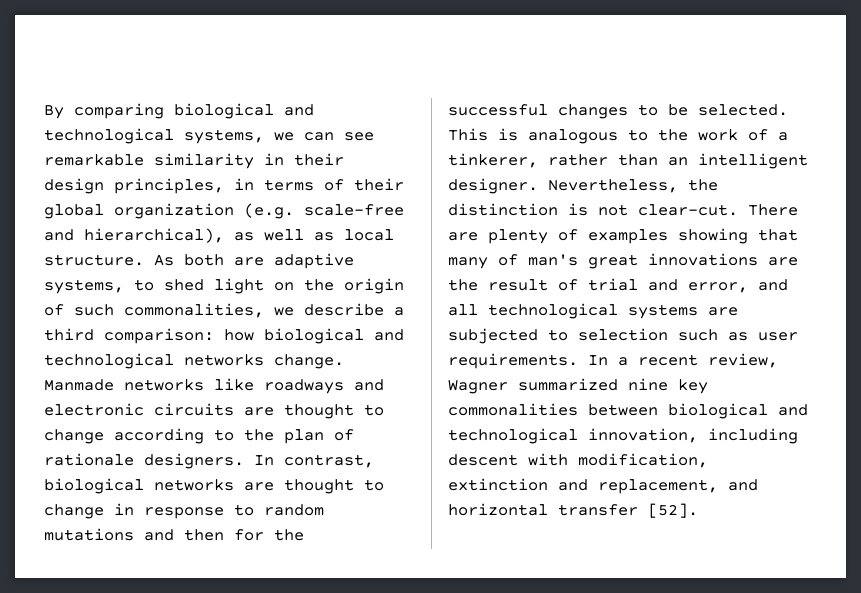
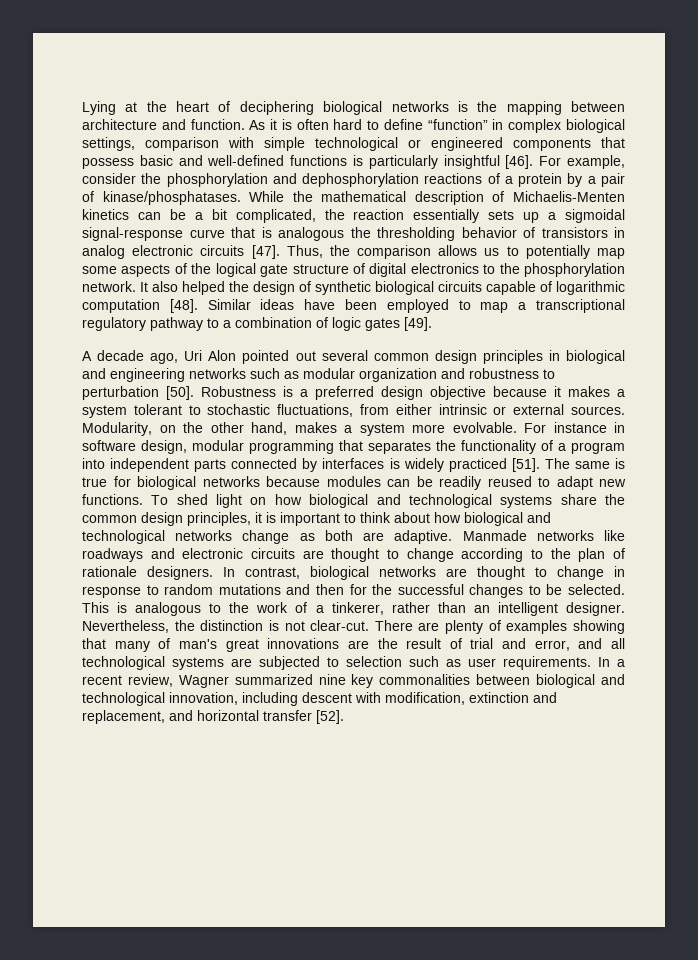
[44,103,314,119] [44,128,374,144] [44,153,344,169] [44,178,404,194] [44,203,404,219] [44,228,394,243] [44,253,354,269] [44,278,404,294] [44,303,404,318] [44,328,214,344] By comparing biological and technological systems, we can see remarkable similarity in their design principles, in terms of their global organization (e.g. scale-free and hierarchical), as well as local structure. As both are adaptive systems, to shed light on the origin of such commonalities, we describe a third comparison: -> [82,101,625,115] [82,119,625,133] [82,137,625,151] [82,155,625,169] [82,173,625,187] [82,191,625,205] [82,209,626,223] [82,227,625,241] [82,245,625,259] [82,263,626,277] [82,281,625,295] [82,299,625,313] [82,317,432,331] [82,350,625,364] [82,368,555,382] [82,386,625,400] [82,404,625,418] [82,422,625,436] [82,440,625,454] [82,458,625,472] [82,476,626,490] [82,494,626,508] [82,512,430,526] Lying at the heart of deciphering biological networks is the mapping between architecture and function. As it is often hard to define “function” in complex biological settings, comparison with simple technological or engineered components that possess basic and well-defined functions is particularly insightful [46]. For example, consider the phosphorylation and dephosphorylation reactions of a protein by a pair of kinase/phosphatases. While the mathematical description of Michaelis-Menten kinetics can be a bit complicated, the reaction essentially sets up a sigmoidal signal-response curve that is analogous the thresholding behavior of transistors in analog electronic circuits [47]. Thus, the comparison allows us to potentially map some aspects of the logical gate structure of digital electronics to the phosphorylation network. It also helped the design of synthetic biological circuits capable of logarithmic computation [48]. Similar ideas have been employed to map a transcriptional regulatory pathway to a combination of logic gates [49]. // A decade ago, Uri Alon pointed out several common design principles in biological and engineering networks such as modular organization and robustness to perturbation [50]. Robustness is a preferred design objective because it makes a system tolerant to stochastic fluctuations, from either intrinsic or external sources. Modularity, on the other hand, makes a system more evolvable. For instance in software design, modular programming that separates the functionality of a program into independent parts connected by interfaces is widely practiced [51]. The same is true for biological networks because modules can be readily reused to adapt new functions. To shed light on how biological and technological systems share the common design principles, it is important to think about
[274,354,344,369] change. -> [242,530,453,544] change as both are adaptive.

